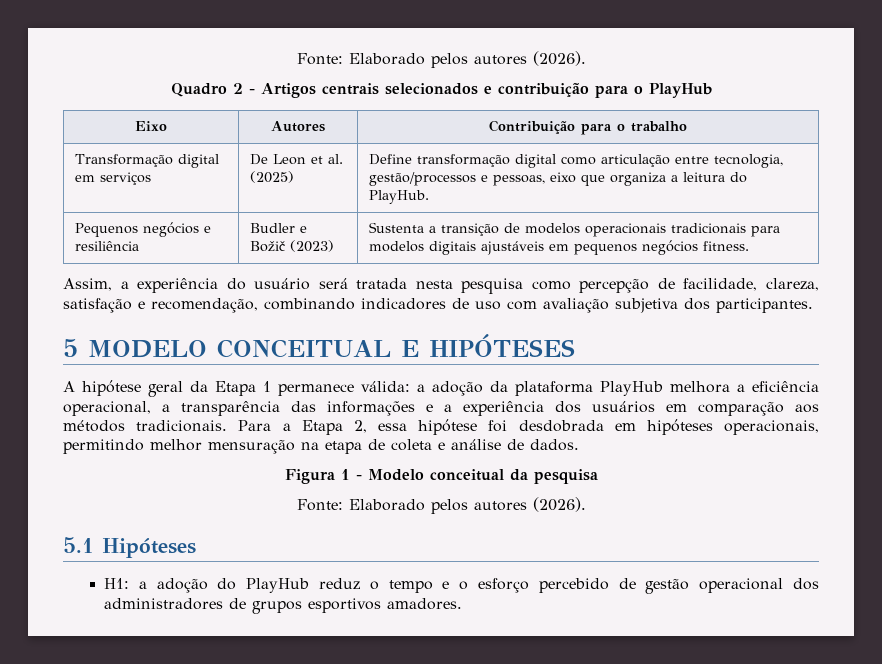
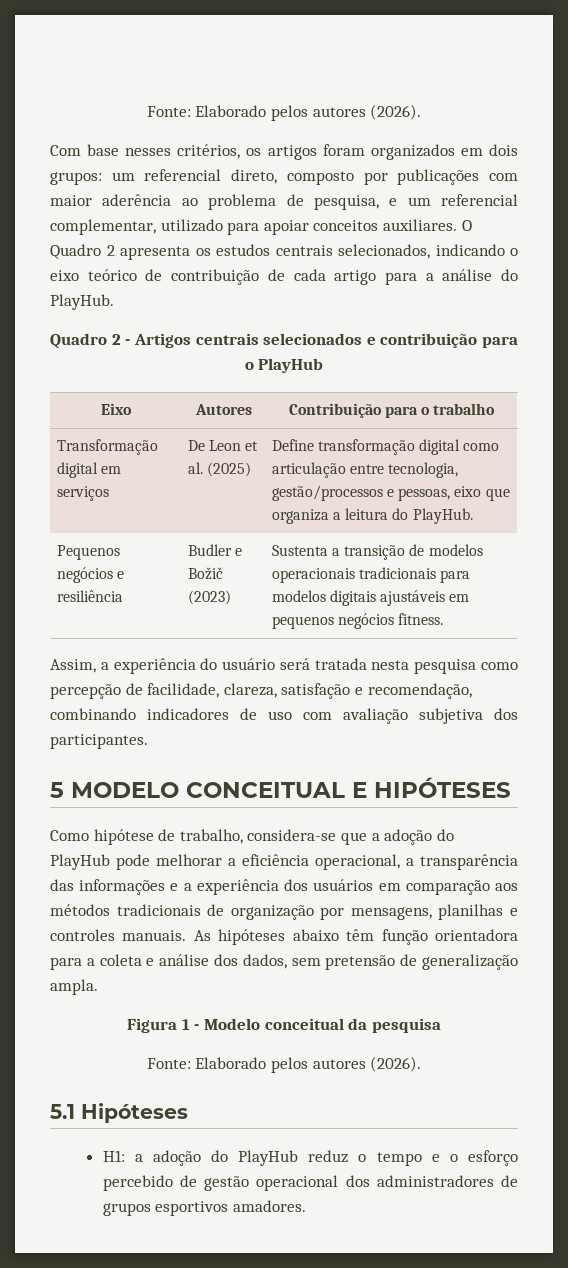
[296,51,586,68] Fonte: Elaborado pelos autores (2026). -> [146,104,422,121] [50,144,518,160] [50,169,518,185] [50,194,518,210] [50,219,472,235] [50,244,518,260] [50,269,518,285] [50,294,114,310] Fonte: Elaborado pelos autores (2026). // Com base nesses critérios, os artigos foram organizados em dois grupos: um referencial direto, composto por publicações com maior aderência ao problema de pesquisa, e um referencial complementar, utilizado para apoiar conceitos auxiliares. O Quadro 2 apresenta os estudos centrais selecionados, indicando o eixo teórico de contribuição de cada artigo para a análise do PlayHub.
[63,380,730,397] A hipótese geral da Etapa 1 permanece válida: a adoção da plataforma PlayHub melhora -> [50,829,454,845] [50,854,222,870] Como hipótese de trabalho, considera-se que a adoção do PlayHub pode melhorar
[136,419,819,435] [63,439,579,454] tradicionais. Para a Etapa 2, essa hipótese foi desdobrada em hipóteses operacionais, permitindo melhor mensuração na etapa de coleta e análise de dados. -> [116,904,518,920] [50,929,518,945] [50,954,518,970] [50,979,98,995] tradicionais de organização por mensagens, planilhas e controles manuais. As hipóteses abaixo têm função orientadora para a coleta e análise dos dados, sem pretensão de generalização ampla.

